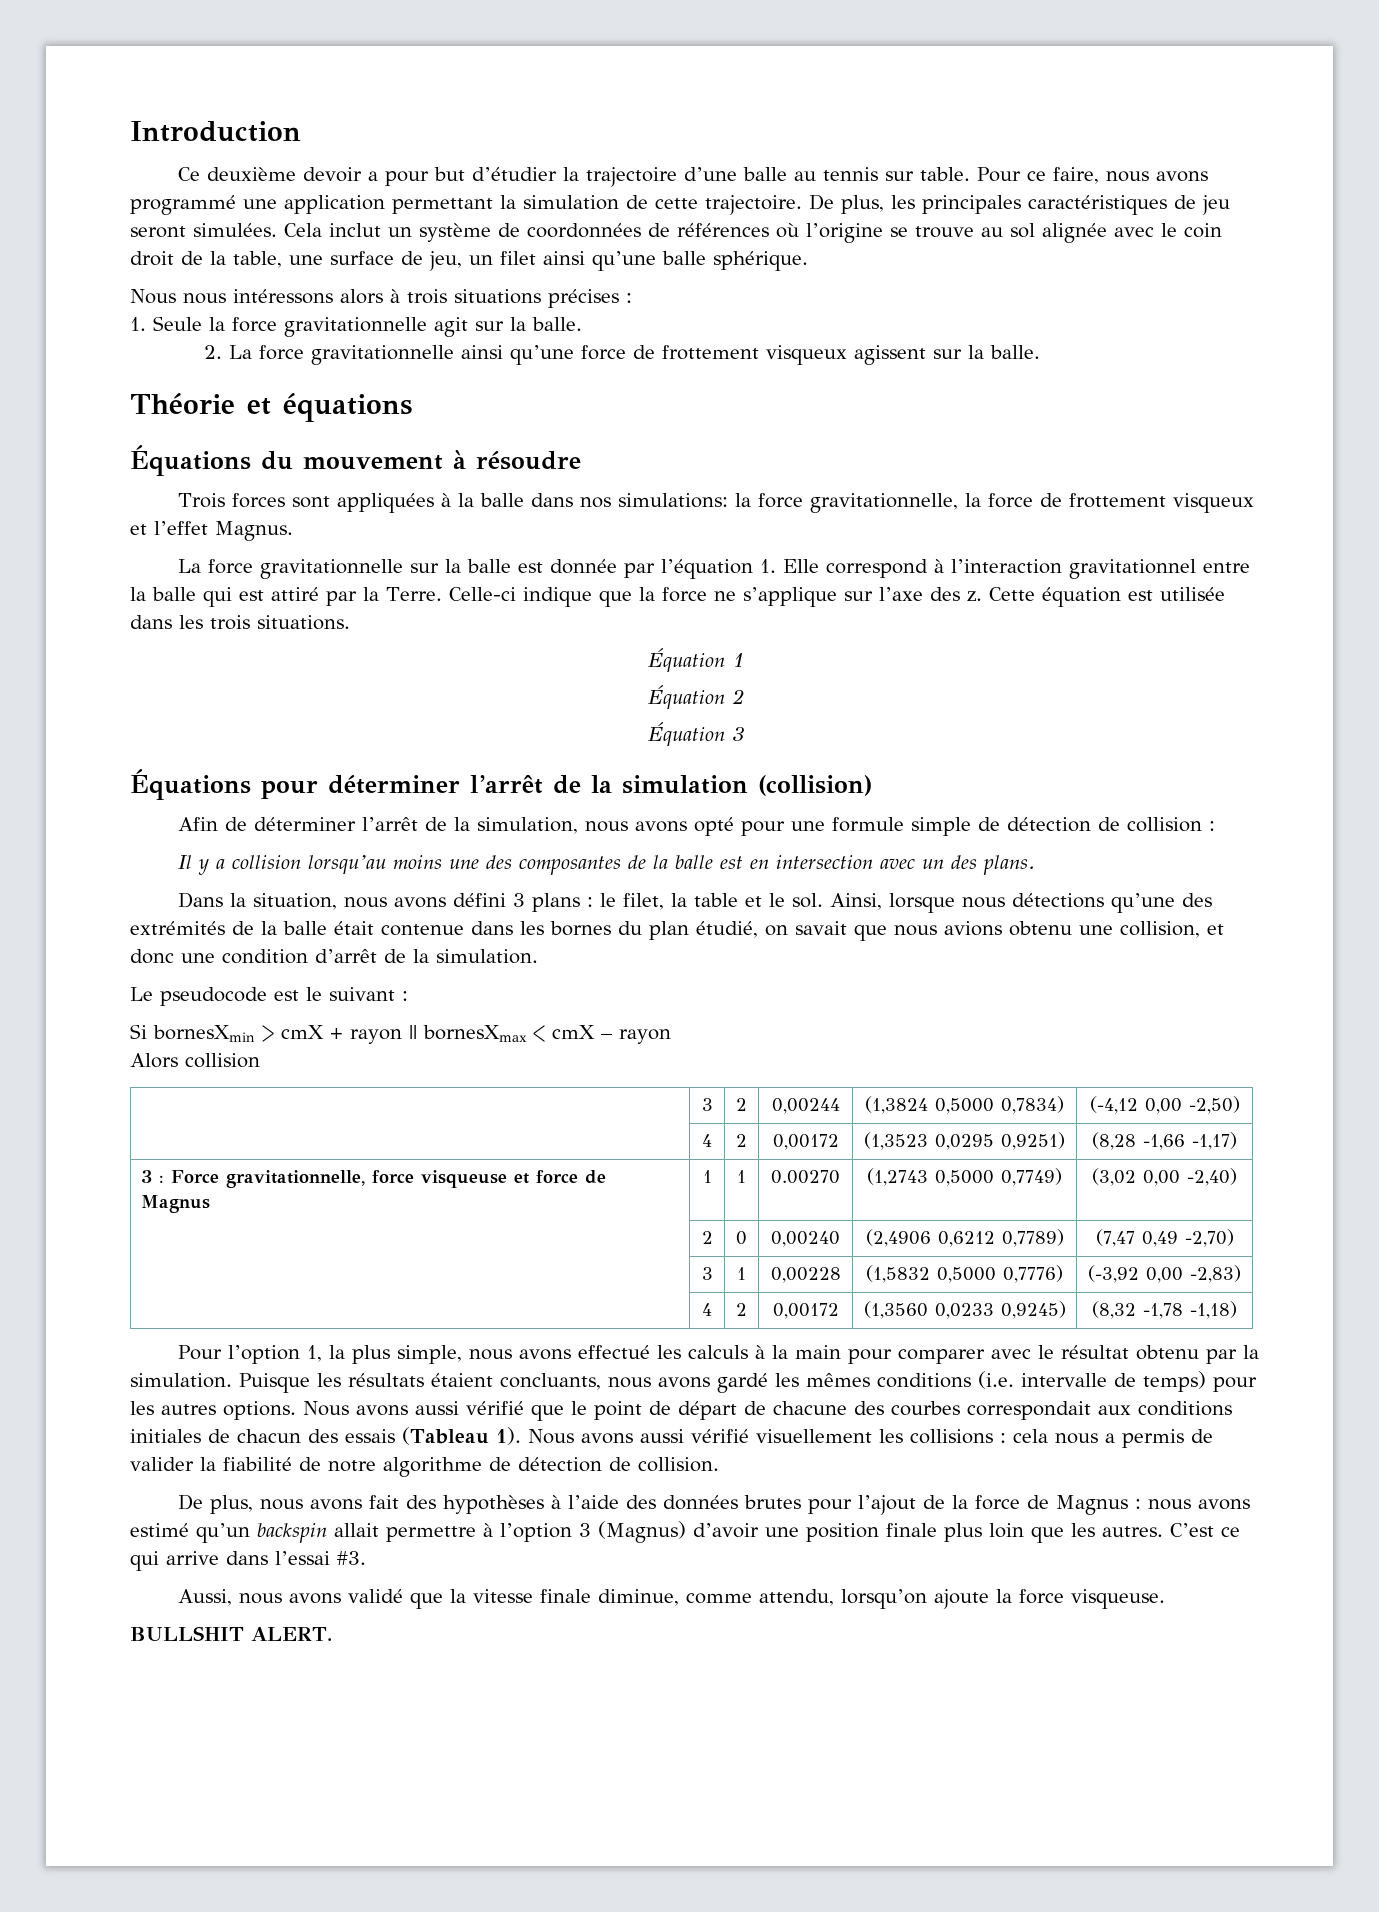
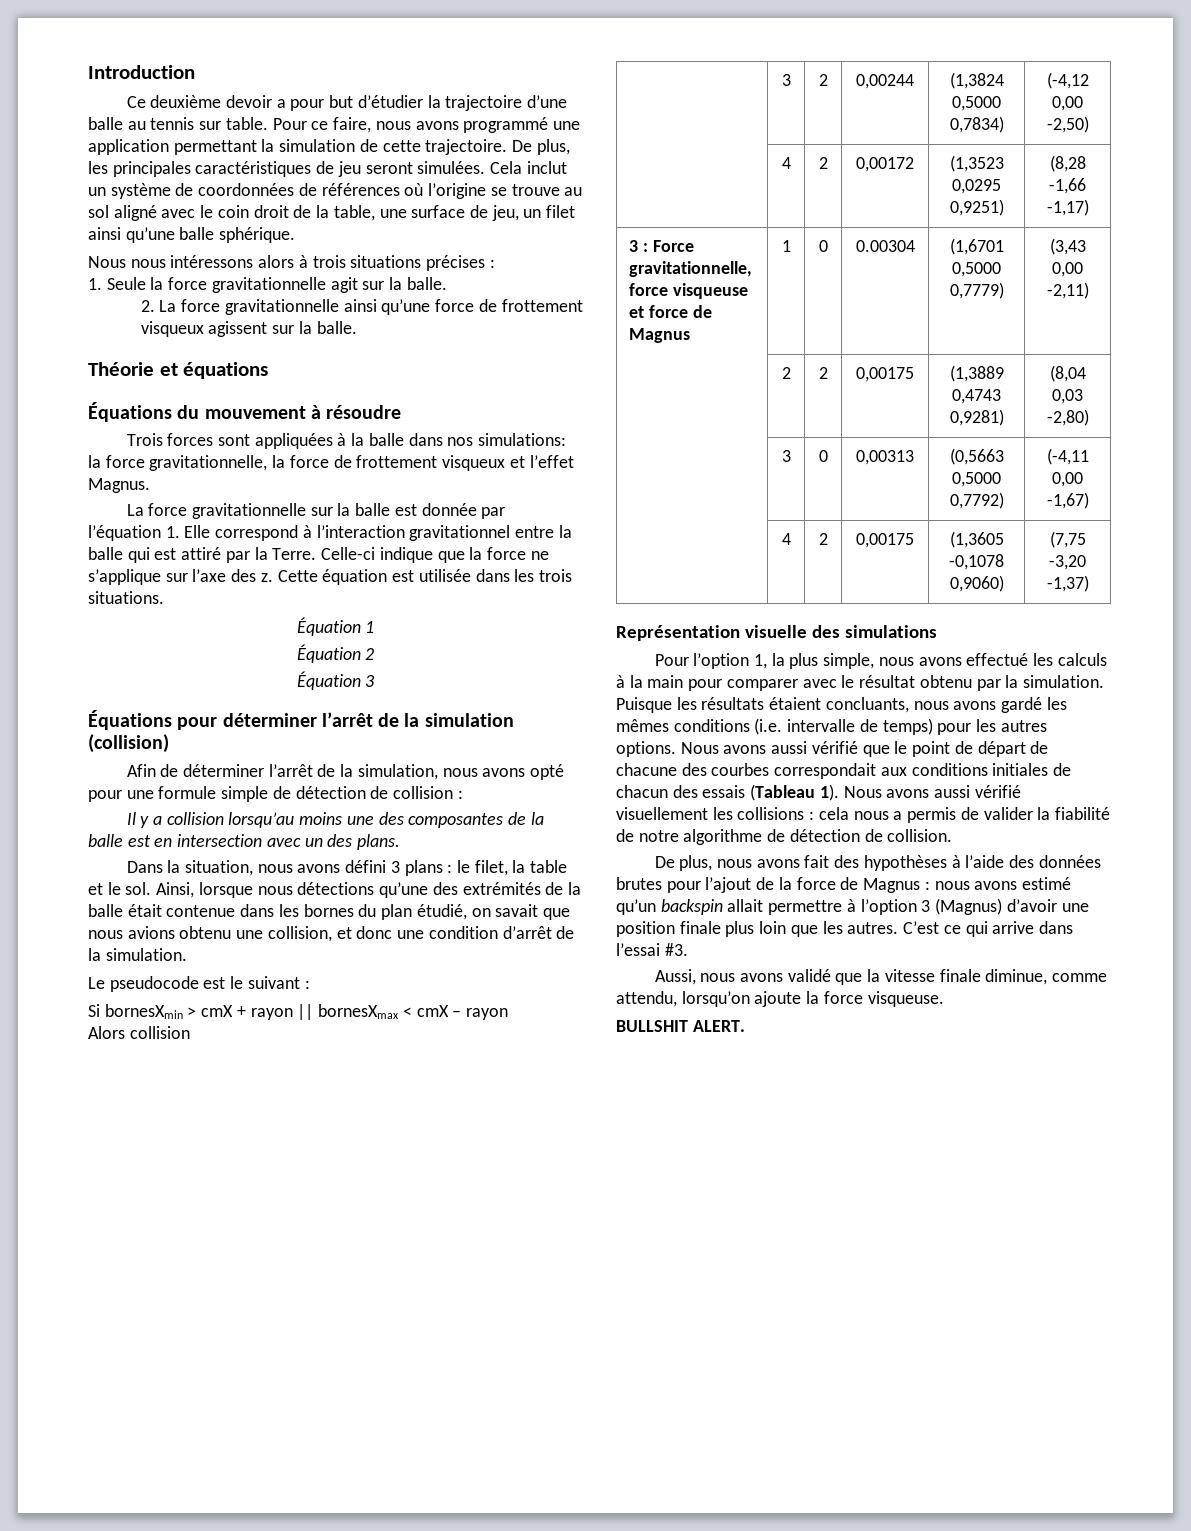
[1042,223,1107,243] alignée -> [113,205,157,221] aligné
[737,1170,746,1183] [771,1170,840,1184] [867,1168,1062,1186] [1092,1168,1237,1186] [701,1231,713,1244] [736,1231,747,1245] [771,1231,840,1247] [865,1229,1064,1247] [1095,1229,1234,1247] [701,1267,713,1280] [737,1267,746,1280] [770,1267,841,1283] [866,1265,1063,1283] [1088,1265,1241,1283] [702,1303,712,1316] [736,1303,747,1316] [772,1303,839,1319] [863,1301,1066,1319] [1092,1301,1237,1319] 1 | 0.00270 | (1,2743 0,5000 0,7749) | (3,02 0,00 -2,40) // | 2 | 0 | 0,00240 | (2,4906 0,6212 0,7789) | (7,47 0,49 -2,70) // | 3 | 1 | 0,00228 | (1,5832 0,5000 0,7776) | (-3,92 0,00 -2,83) // | 4 | 2 | 0,00172 | (1,3560 0,0233 0,9245) | (8,32 -1,78 -1,18) -> [818,240,828,252] [855,240,915,252] [949,238,1004,255] [952,262,1001,277] [949,282,1004,299] [1049,238,1086,255] [1052,262,1083,277] [1046,282,1089,299] [781,367,791,379] [818,367,828,379] [856,367,914,382] [949,365,1004,382] [952,389,1001,404] [949,409,1004,426] [1049,365,1086,382] [1052,389,1083,404] [1046,409,1089,426] [781,450,791,462] [818,450,828,462] [856,450,914,465] [949,448,1004,465] [952,472,1001,487] [949,492,1004,509] [1046,448,1089,465] [1052,472,1083,487] [1046,492,1089,509] [781,533,791,545] [818,533,828,545] [856,533,914,548] [949,531,1004,548] [949,554,1004,570] [949,575,1004,592] [1049,531,1086,548] [1049,555,1086,570] [1046,575,1089,592] [616,625,937,641] 0 | 0.00304 | (1,6701 0,5000 0,7779) | (3,43 0,00 -2,11) // | 2 | 2 | 0,00175 | (1,3889 0,4743 0,9281) | (8,04 0,03 -2,80) // | 3 | 0 | 0,00313 | (0,5663 0,5000 0,7792) | (-4,11 0,00 -1,67) // | 4 | 2 | 0,00175 | (1,3605 -0,1078 0,9060) | (7,75 -3,20 -1,37) // Représentation visuelle des simulations

